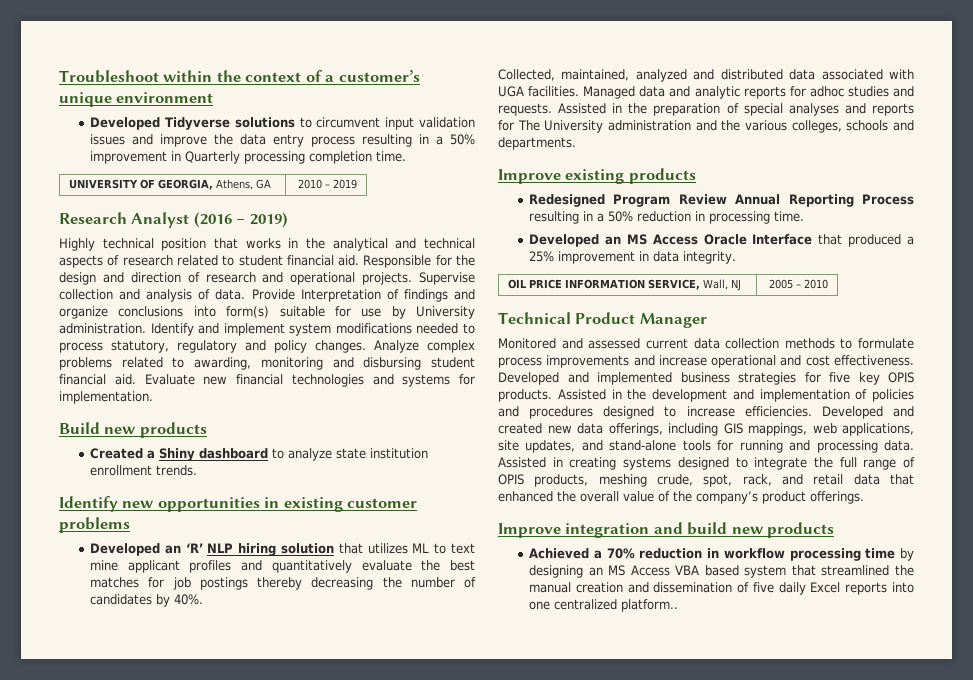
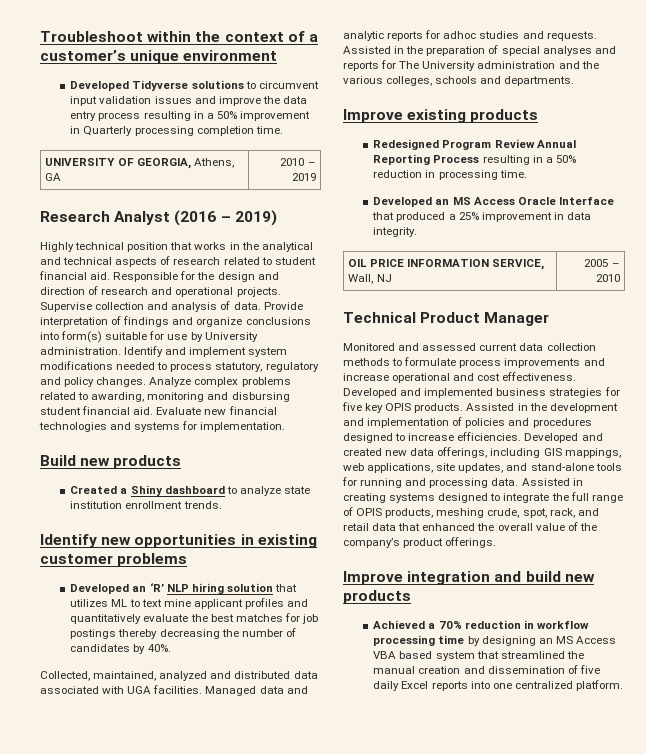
[300,289,381,302] Interpretation -> [40,317,108,327] interpretation
[621,599,679,612] platform.. -> [575,680,623,691] platform.

